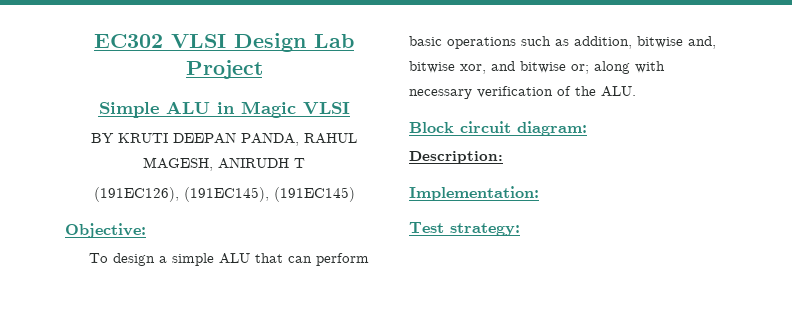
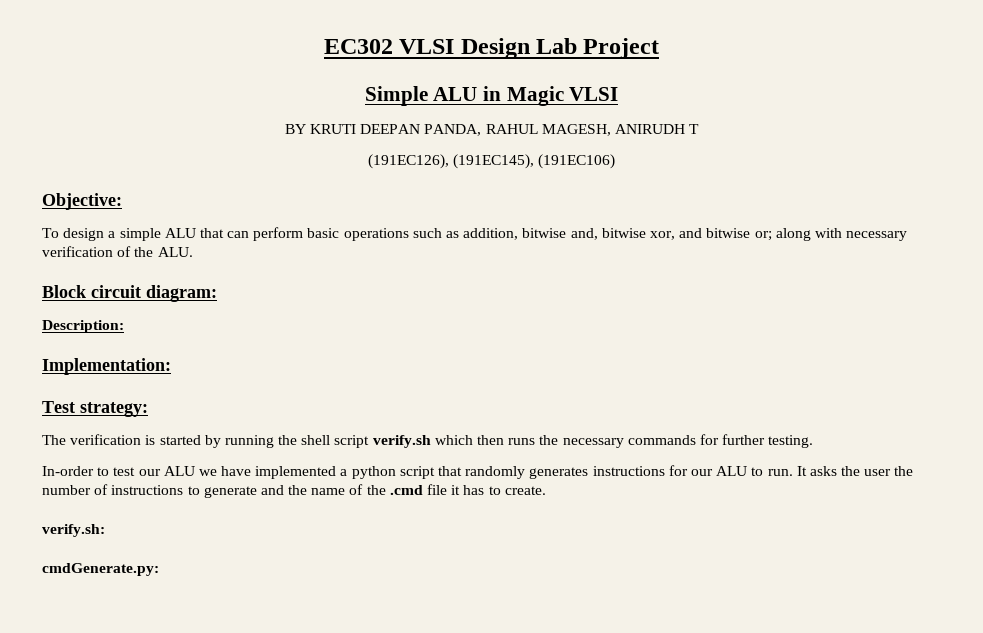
[273,187,355,202] (191EC145) -> [538,154,616,169] (191EC106)
(520, 229) none -> [42,434,814,448] [42,465,914,479] [42,484,546,498] [42,524,105,537] [42,563,159,576] // The verification is started by running the shell script verify.sh which then runs the necessary commands for further testing. // In-order to test our ALU we have implemented a python script that randomly generates instructions for our ALU to run. It asks the user the number of instructions to generate and the name of the .cmd file it has to create. // verify.sh: // cmdGenerate.py:

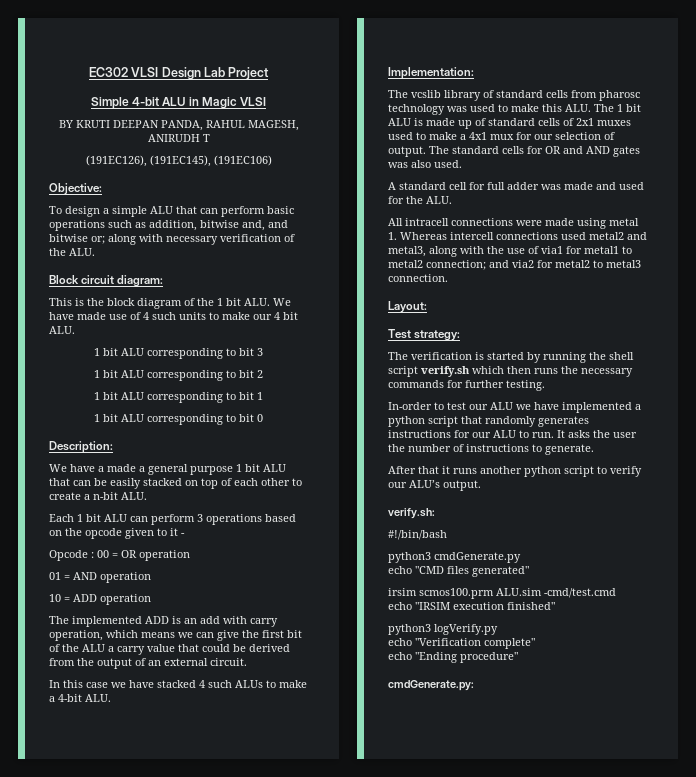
(428, 96) none -> [132,97,160,106] 4-bit
[601,228,675,240] bitwise xor, -> (265, 225) none
[42,320,124,333] [42,358,171,375] Description: // Implementation: -> [49,298,291,309] [49,312,298,320] [49,326,75,334] [94,348,263,359] [94,370,263,381] [94,392,263,403] [94,414,263,425] [49,441,113,453] [49,464,286,475] [49,478,302,489] [49,492,147,500] [49,514,296,525] [49,528,185,539] [49,550,190,561] [49,572,151,583] [49,594,151,605] [49,616,278,627] [49,630,302,641] [49,644,290,655] [49,658,247,669] [49,680,307,688] [49,694,111,702] [388,67,474,79] [388,90,640,101] [388,104,641,115] [388,118,631,129] [388,132,615,140] [388,146,640,157] [388,160,462,168] [388,182,644,190] [388,196,452,204] [388,218,639,229] [388,232,647,240] [388,246,632,257] [388,260,641,270] [388,274,448,282] [388,301,427,313] This is the block diagram of the 1 bit ALU. We have made use of 4 such units to make our 4 bit ALU. // 1 bit ALU corresponding to bit 3 // 1 bit ALU corresponding to bit 2 // 1 bit ALU corresponding to bit 1 // 1 bit ALU corresponding to bit 0 // Description: // We have a made a general purpose 1 bit ALU that can be easily stacked on top of each other to create a n-bit ALU. // Each 1 bit ALU can perform 3 operations based on the opcode given to it - // Opcode : 00 = OR operation // 01 = AND operation // 10 = ADD operation // The implemented ADD is an add with carry operation, which means we can give the first bit of the ALU a carry value that could be derived from the output of an external circuit. // In this case we have stacked 4 such ALUs to make a 4-bit ALU. // Implementation: // The vcslib library of standard cells from pharosc technology was used to make this ALU. The 1 bit ALU is made up of standard cells of 2x1 muxes used to make a 4x1 mux for our selection of output. The standard cells for OR and AND gates was also used. // A standard cell for full adder was made and used for the ALU. // All intracell connections were made using metal 1. Whereas intercell connections used metal2 and metal3, along with the use of via1 for metal1 to metal2 connection; and via2 for metal2 to metal3 connection. // Layout:
[203,484,546,498] [42,524,105,537] generate and the name of the .cmd file it has to create. // verify.sh: -> [545,444,594,455] [388,466,642,477] [388,480,481,491] [388,508,435,519] [388,530,447,540] [388,552,521,563] [388,566,529,577] [388,588,616,599] [388,602,555,610] [388,624,498,635] [388,638,535,649] [388,652,518,663] generate. // After that it runs another python script to verify our ALU’s output. // verify.sh: // #!/bin/bash // python3 cmdGenerate.py // echo "CMD files generated" // irsim scmos100.prm ALU.sim -cmd/test.cmd // echo "IRSIM execution finished" // python3 logVerify.py // echo "Verification complete" // echo "Ending procedure"

